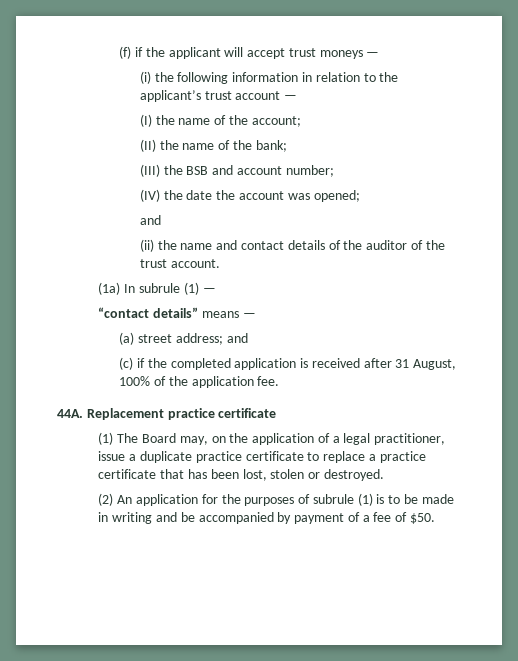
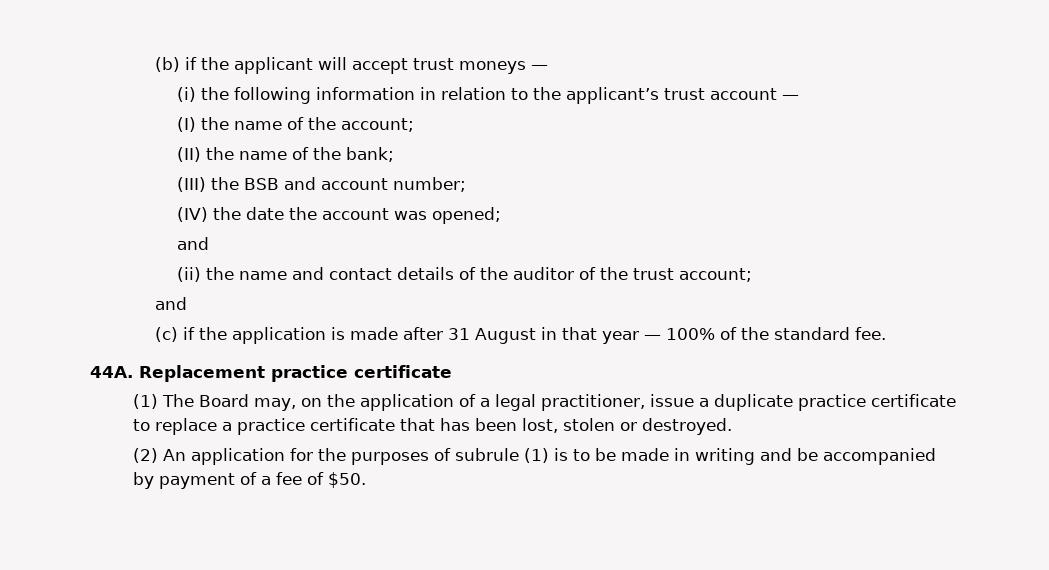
[119,46,132,59] (f) -> [154,57,180,72] (b)
[170,259,220,268] [98,282,216,295] [98,307,256,318] [119,332,223,345] account. // (1a) In subrule (1) — // “contact details” means — // (a) street address; -> [678,268,752,282] account; //
[170,358,231,370] completed -> (227, 333) none
[311,358,360,368] received -> [349,327,398,340] made
[413,359,457,370] August, -> [474,327,661,344] August in that year —
[191,376,254,388] application -> [773,327,850,340] standard

